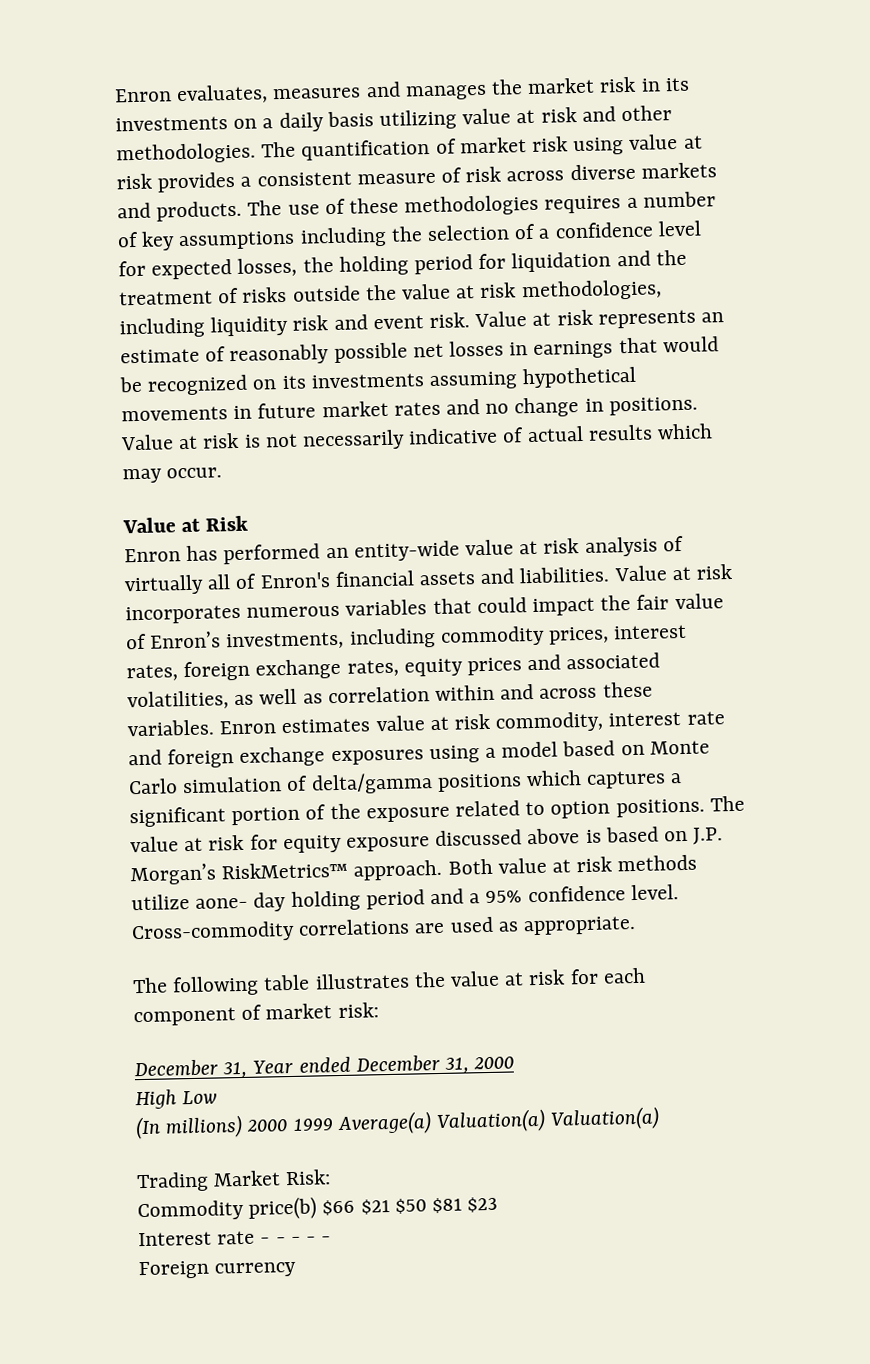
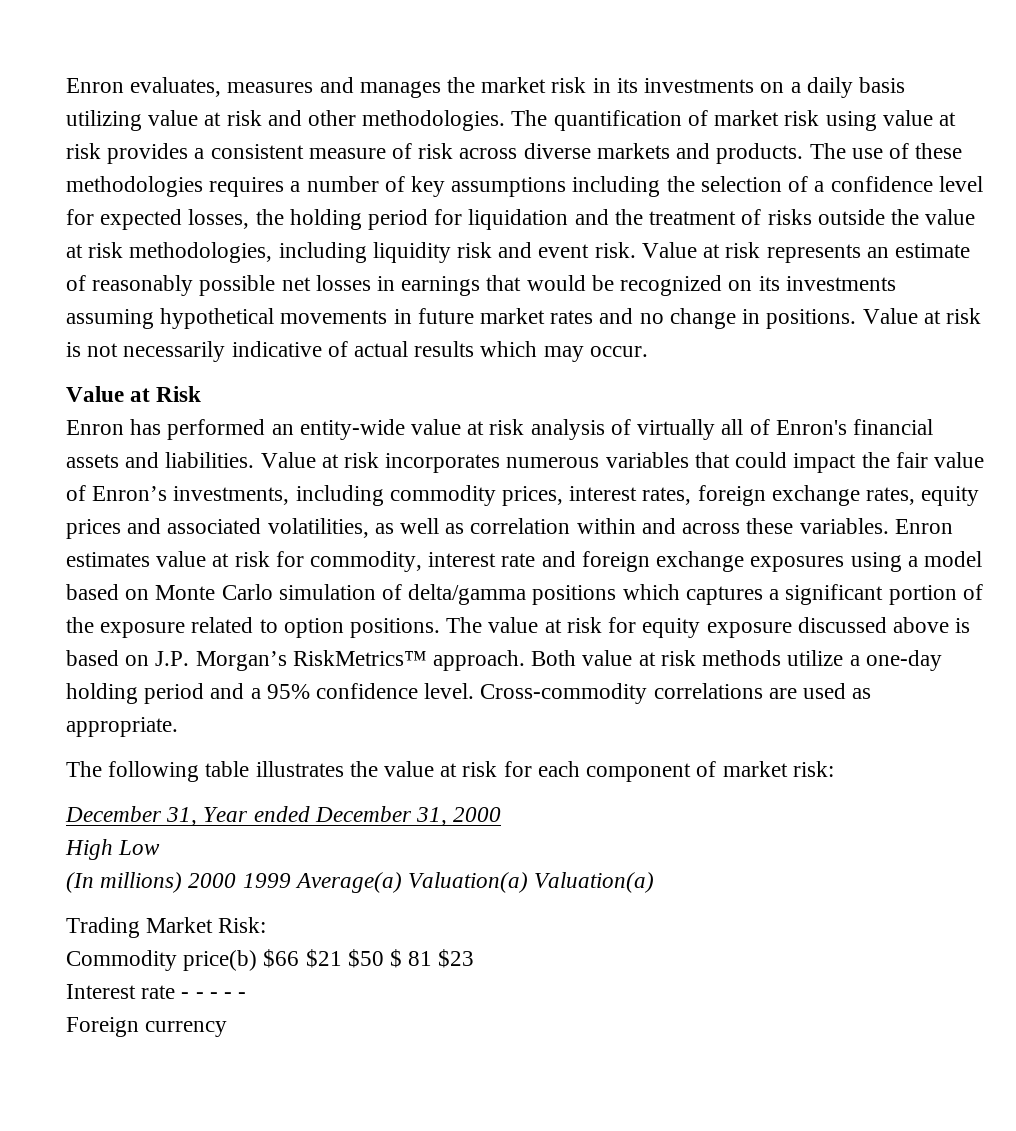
(491, 721) none -> [275,551,304,567] for
[195,892,287,912] aone- day -> [849,650,942,671] a one-day
[432,1197,463,1214] $81 -> [390,949,433,968] $ 81

